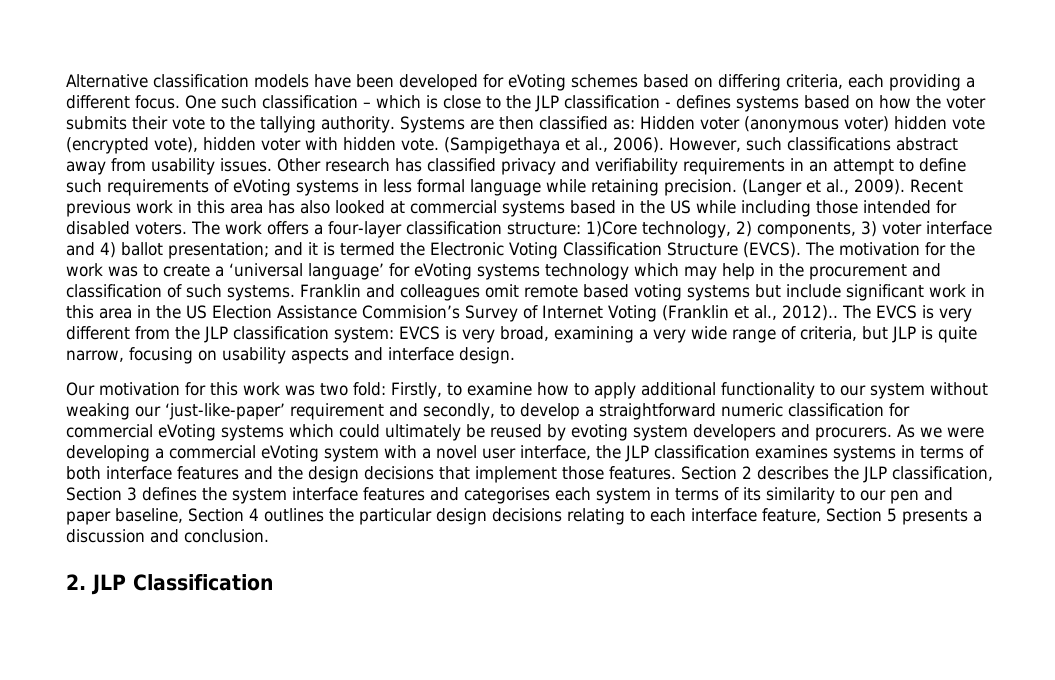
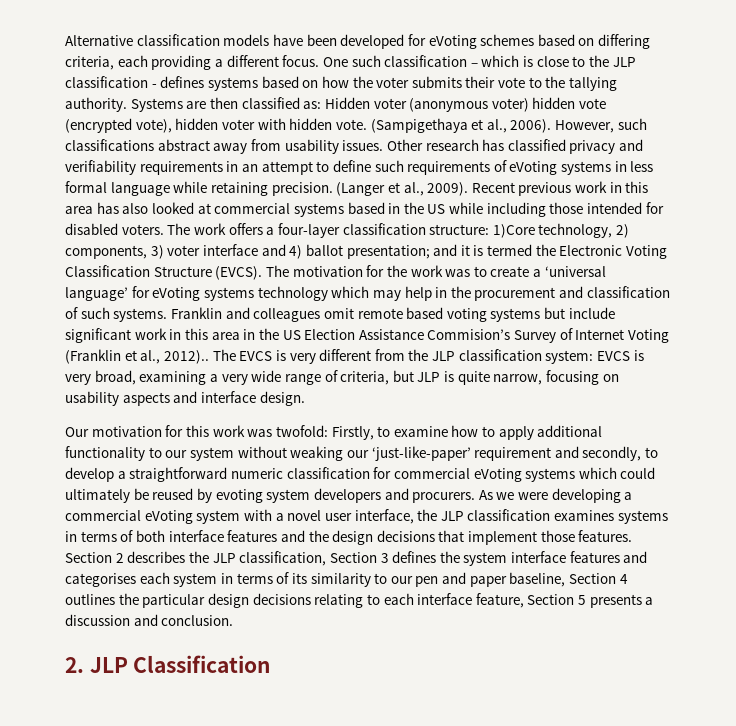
[320,382,386,396] two fold: -> [275,425,328,437] twofold:

